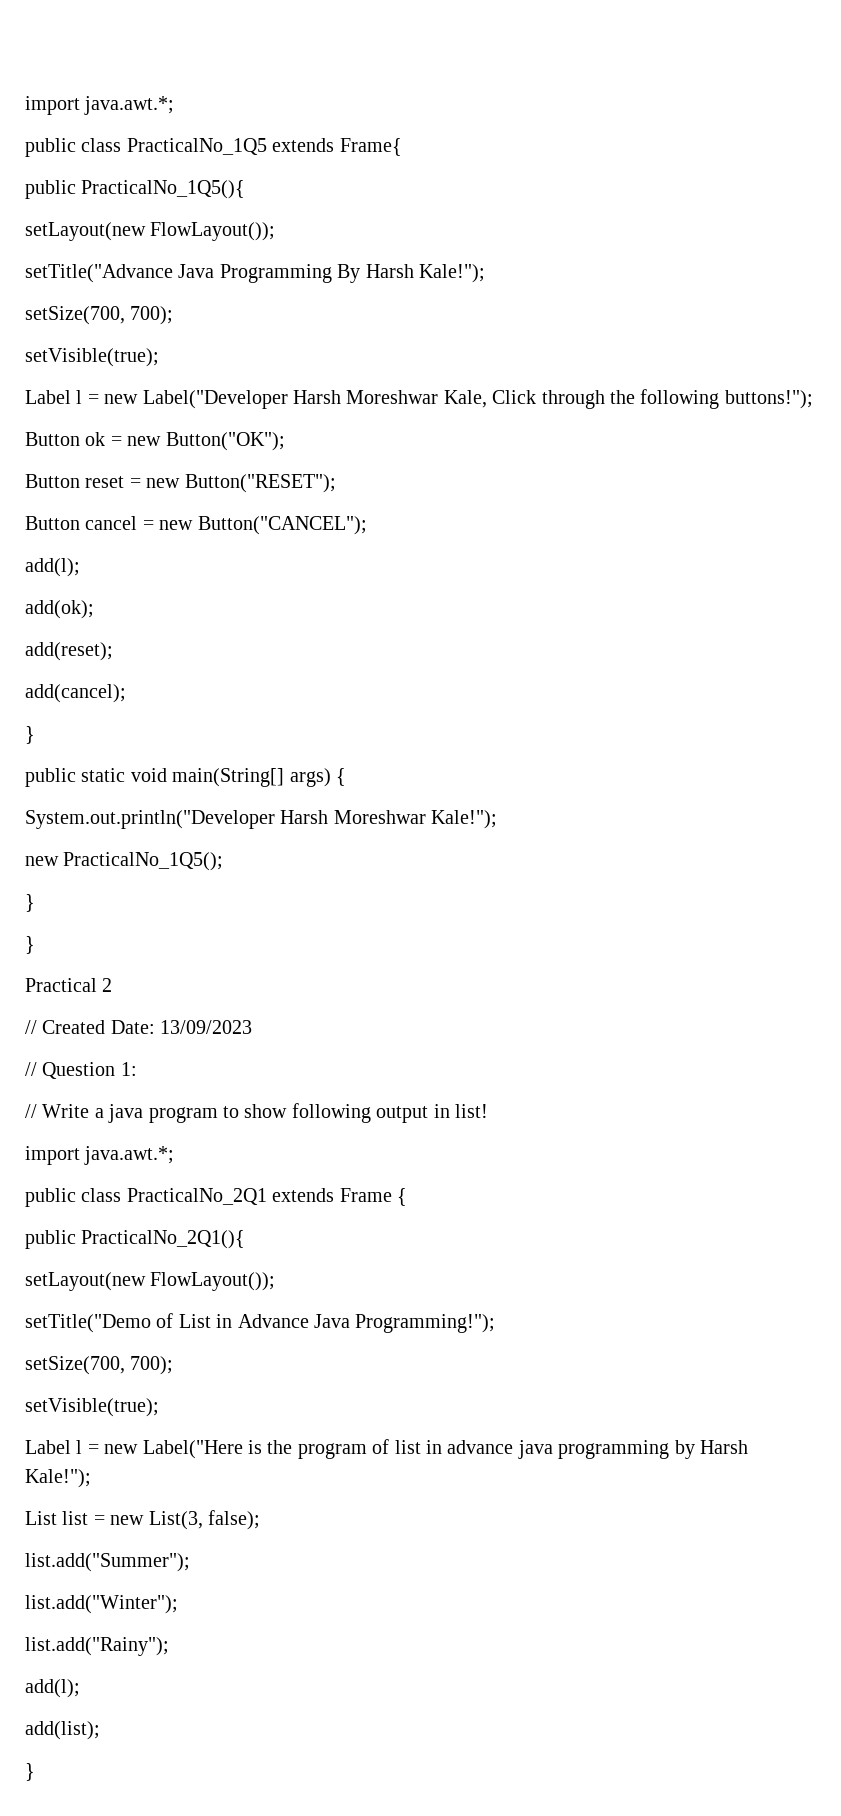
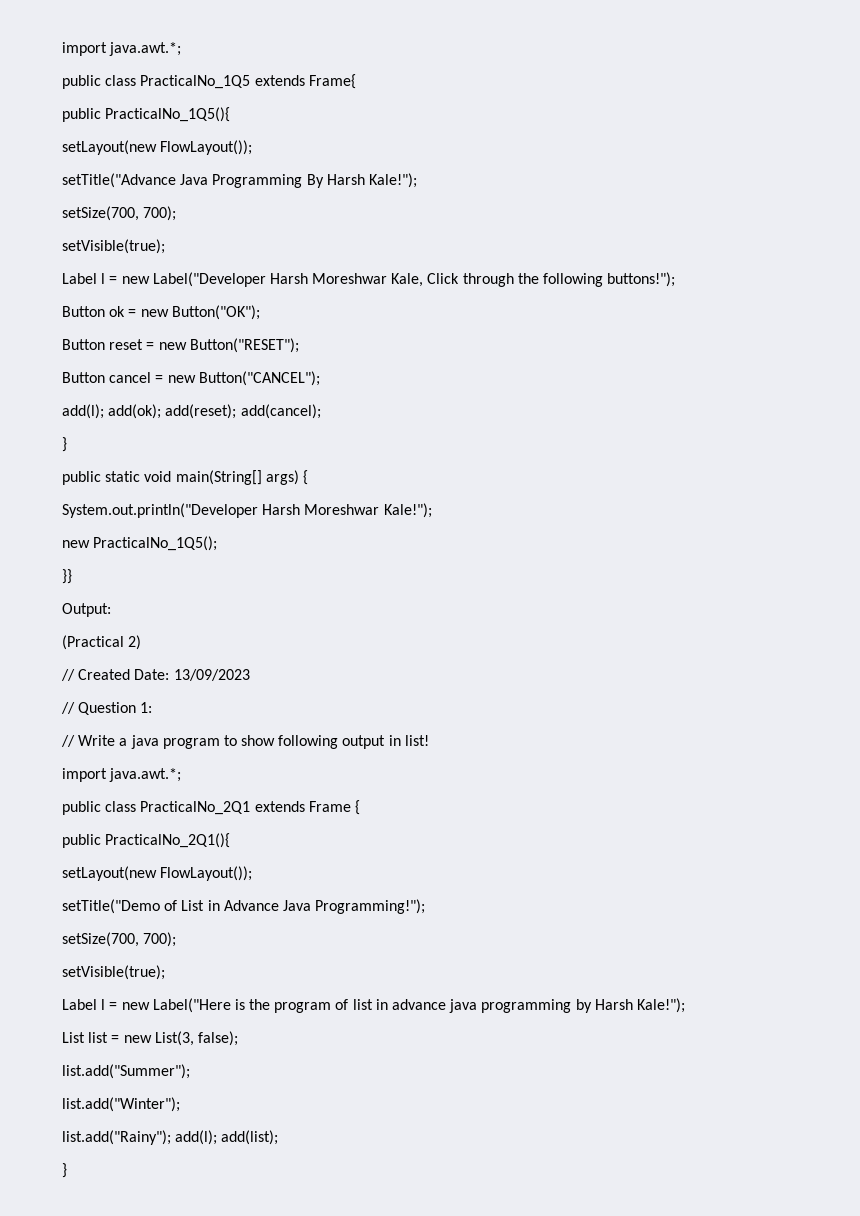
(80, 567) // -> (104, 411) none
(94, 609) // -> (162, 411) none
(113, 651) // -> (237, 411) none
[25,894,35,912] [25,936,35,954] [25,978,113,992] } // } // Practical 2 -> [62,569,72,584] [62,603,111,617] [62,635,142,650] }} // Output: // (Practical 2)
[25,1679,80,1698] // add(l); // -> [175,1130,218,1145] add(l);

